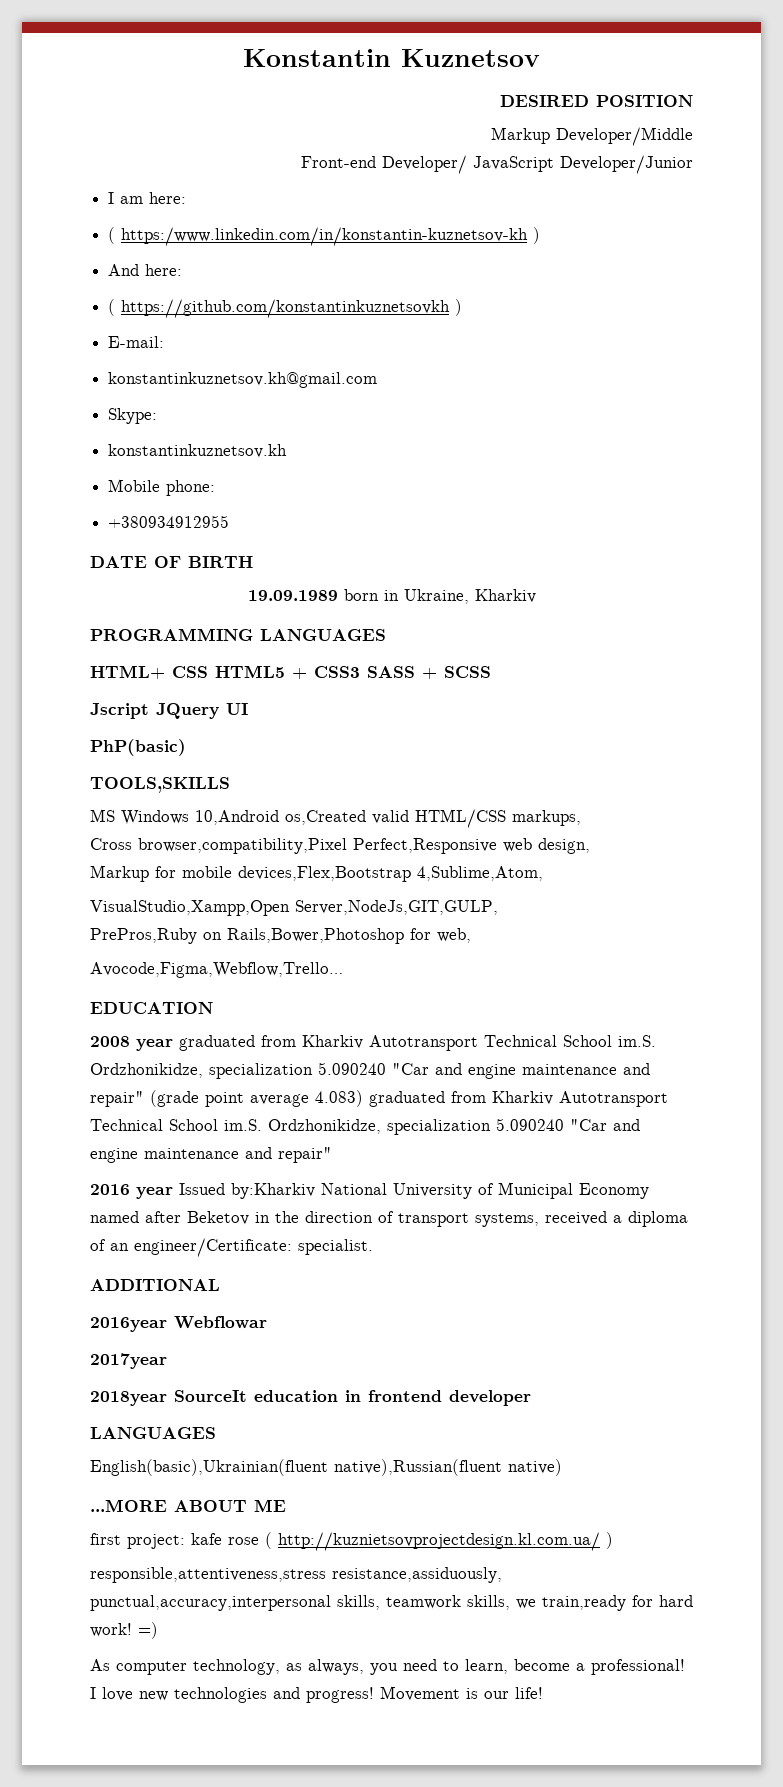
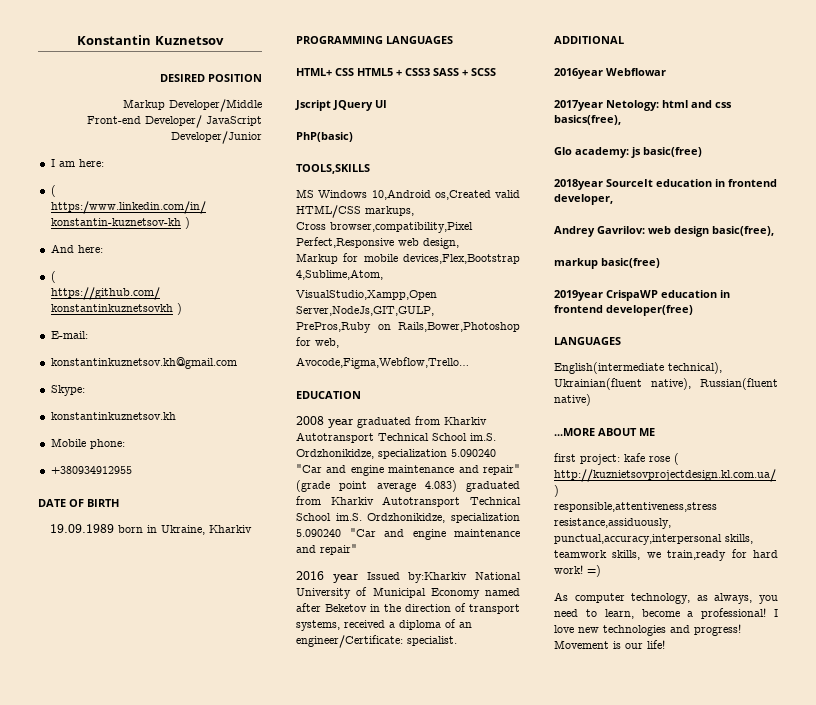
(167, 1361) none -> [606,100,732,111] [554,115,621,125] [554,147,702,158] Netology: html and css basics(free), // Glo academy: js basic(free)
[449,1390,531,1406] [90,1427,216,1439] [90,1459,502,1476] developer // LANGUAGES // English(basic),Ukrainian(fluent native),Russian(fluent -> [554,194,613,205] [554,226,774,237] [554,258,660,269] [554,290,730,301] [554,305,693,316] [554,337,621,345] [554,362,722,374] [554,378,778,390] developer, // Andrey Gavrilov: web design basic(free), // markup basic(free) // 2019year CrispaWP education in frontend developer(free) // LANGUAGES // English(intermediate technical), Ukrainian(fluent native), Russian(fluent

